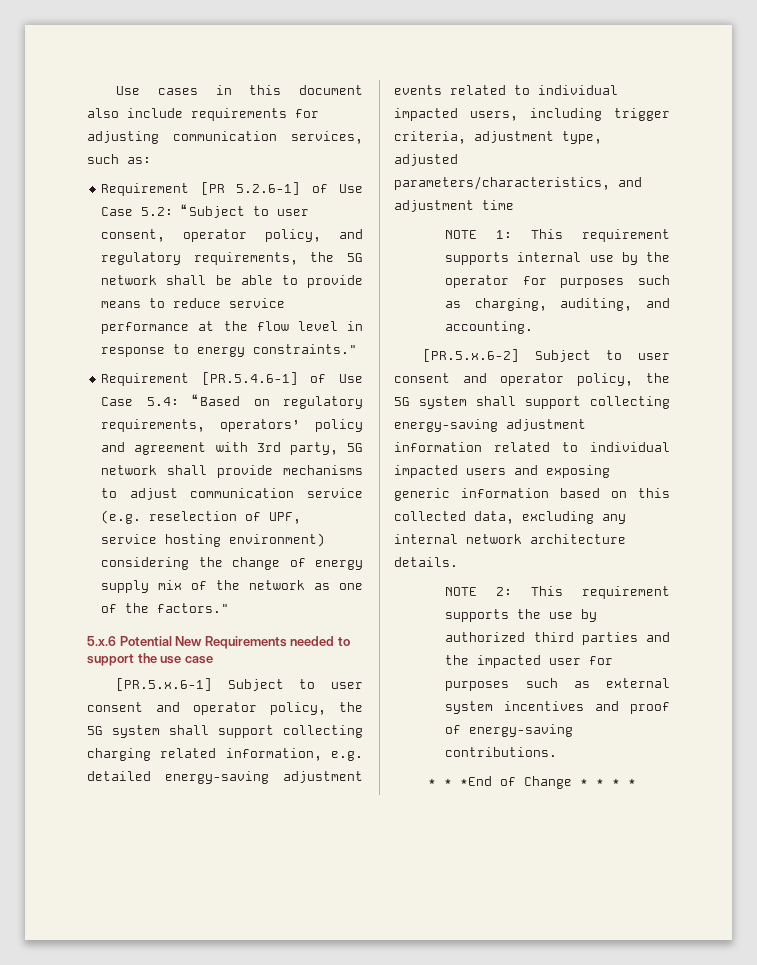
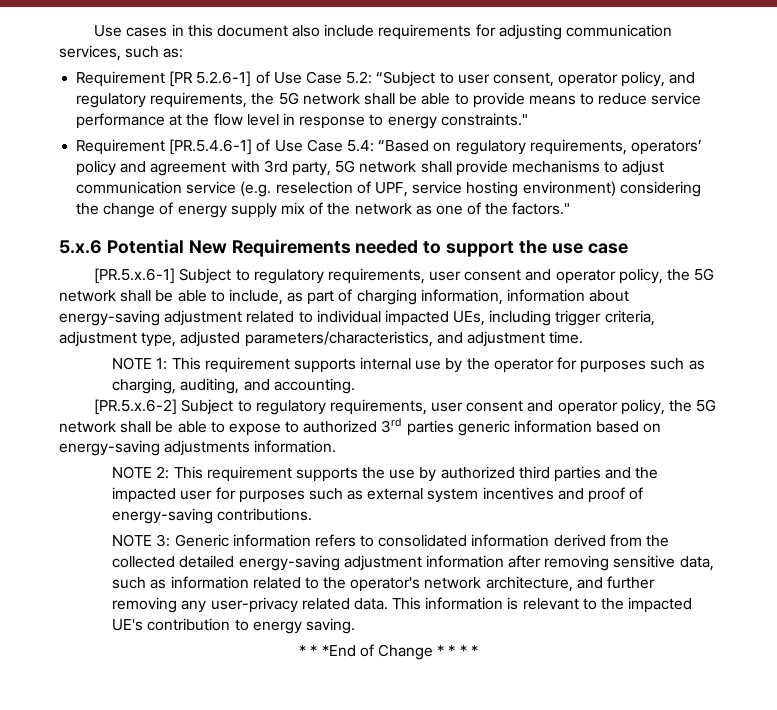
[331,682,363,689] [87,702,363,715] [87,725,363,738] [87,748,363,761] [87,771,363,784] [394,85,618,95] [394,108,518,121] user consent and operator policy, the 5G system shall support collecting charging related information, e.g. detailed energy-saving adjustment events related to individual impacted users, -> [253,268,715,284] [59,289,630,305] [59,310,486,326] regulatory requirements, user consent and operator policy, the 5G network shall be able to include, as part of charging information, information about energy-saving adjustment related to individual impacted UEs,
[482,200,514,210] time -> [549,331,584,344] time.
[638,353,670,360] [394,373,670,386] [394,396,670,409] [394,419,586,432] [394,442,670,452] [394,465,610,478] [394,488,670,501] [394,511,626,524] [394,534,626,544] [394,557,458,567] user consent and operator policy, the 5G system shall support collecting energy-saving adjustment information related to individual impacted users and exposing generic information based on this collected data, excluding any internal network architecture details. -> [255,399,717,415] [59,418,662,436] [59,440,337,456] regulatory requirements, user consent and operator policy, the 5G network shall be able to expose to authorized 3rd parties generic information based on energy-saving adjustments information.
(558, 752) none -> [112,534,669,547] [112,555,714,571] [112,576,655,592] [112,597,693,613] [112,618,355,634] // NOTE 3: Generic information refers to consolidated information derived from the collected detailed energy-saving adjustment information after removing sensitive data, such as information related to the operator's network architecture, and further removing any user-privacy related data. This information is relevant to the impacted UE's contribution to energy saving.

